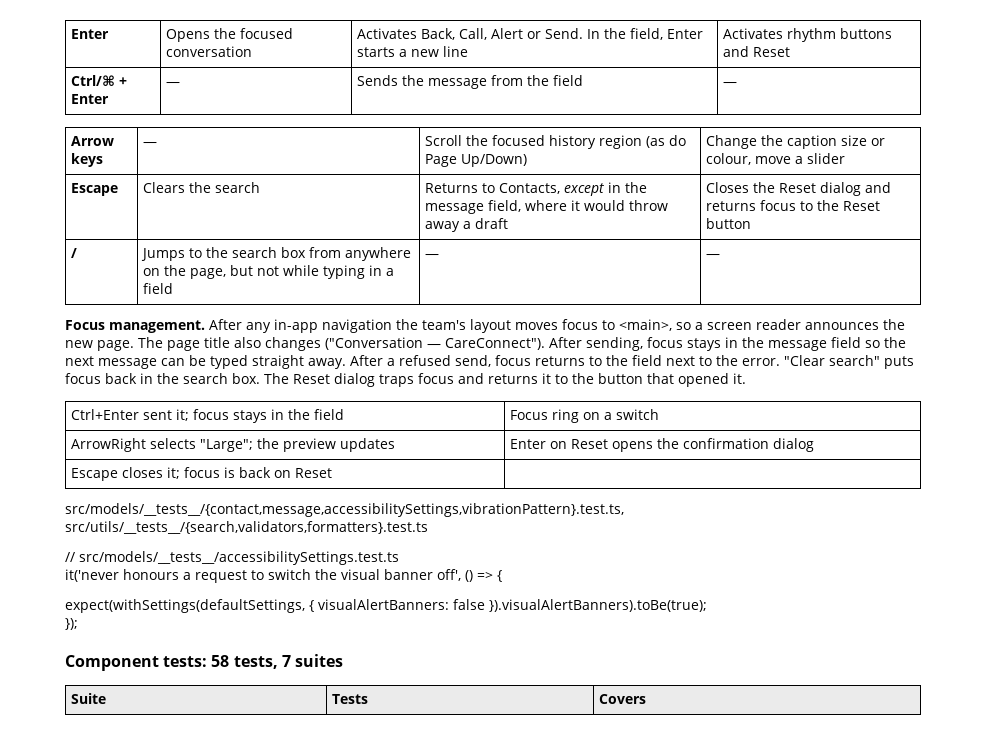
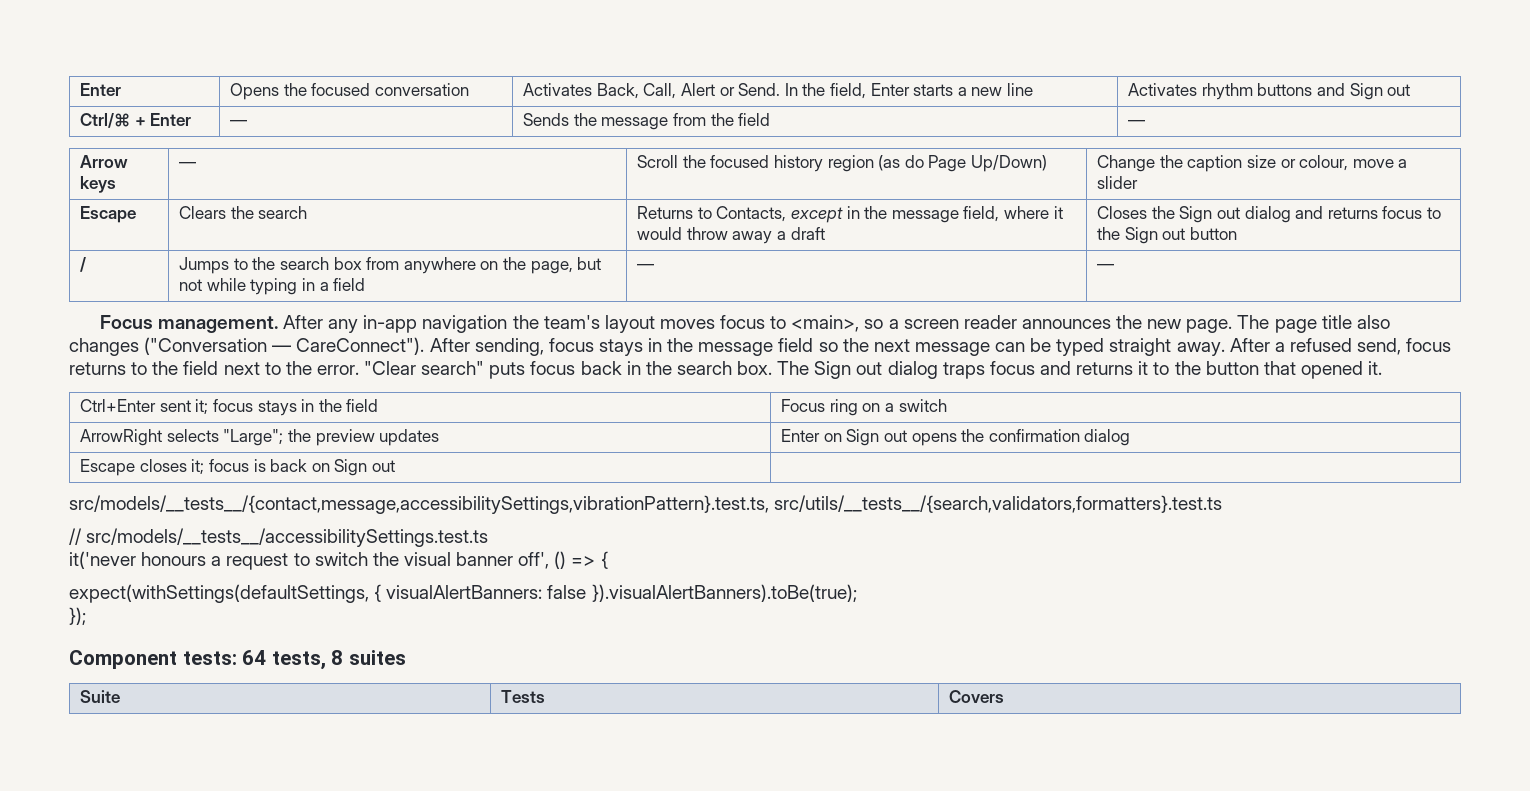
[753,47,791,57] Reset -> [1349,83,1411,100] Sign out
[779,183,817,193] Reset -> [1179,206,1240,223] Sign out
[843,201,881,211] Reset -> [1124,227,1186,244] Sign out
[293,374,330,384] Reset -> [814,361,883,379] Sign out
[571,439,609,449] Reset -> [846,429,907,446] Sign out
[295,468,333,478] Reset -> [334,459,395,476] Sign out
[211,655,291,669] 58 tests, 7 -> [242,650,344,670] 64 tests, 8

